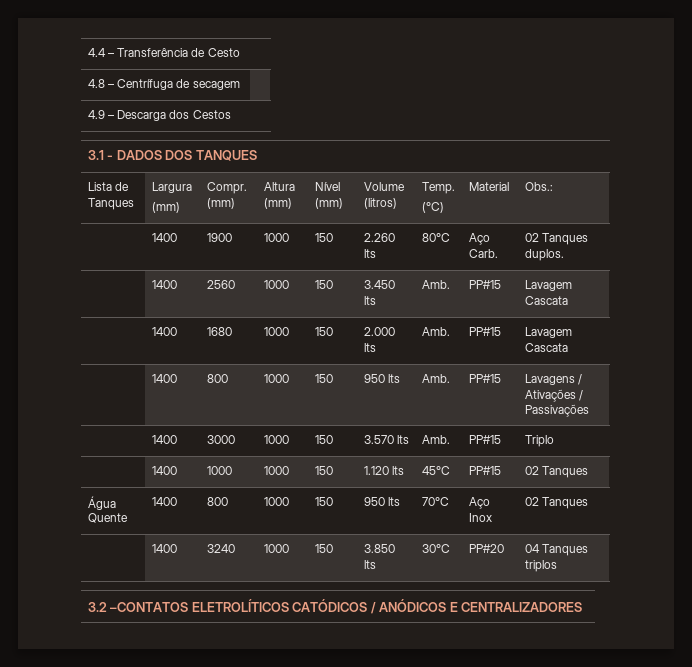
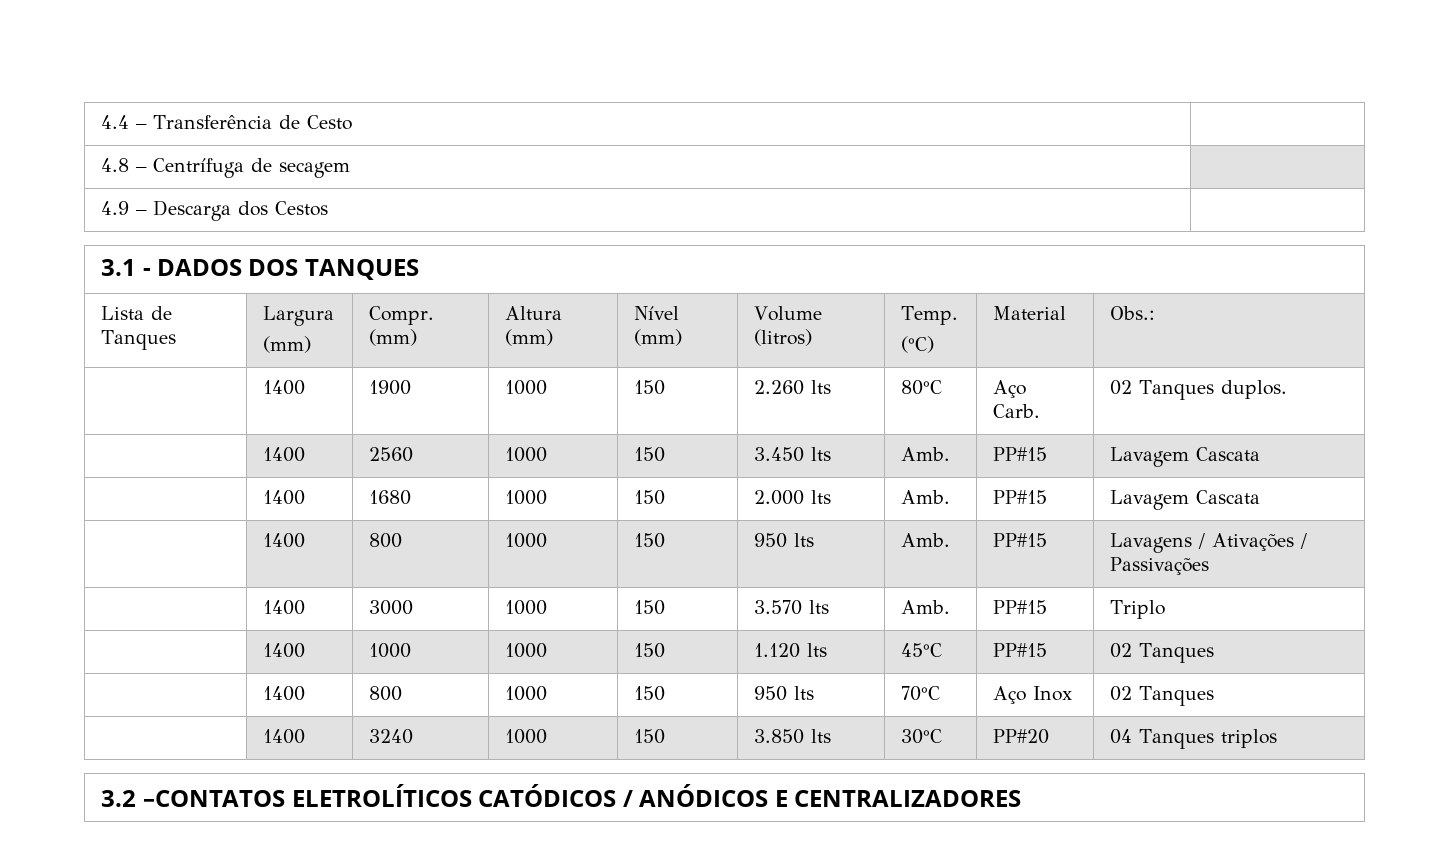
[87,496,116,510] [87,513,128,523] Água Quente -> (1215, 653) none

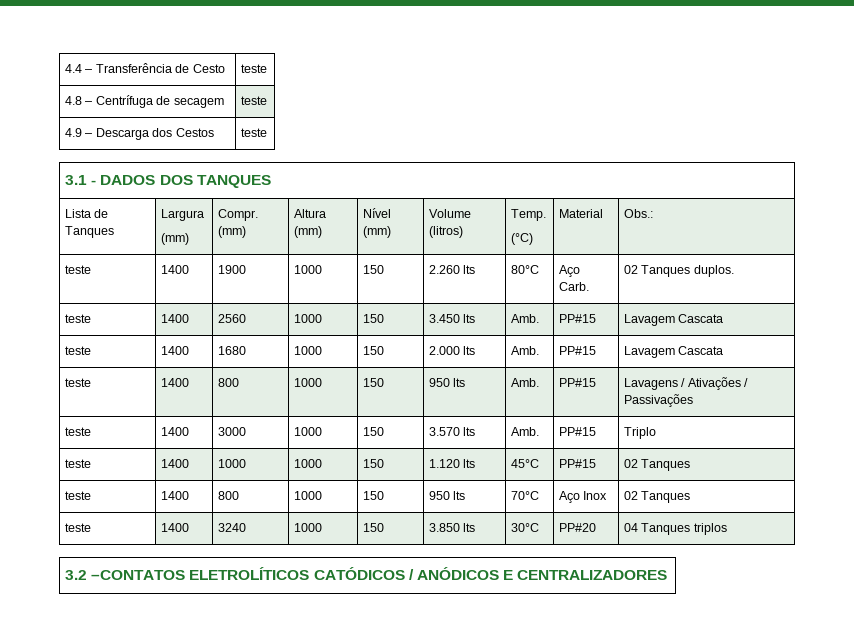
(353, 122) none -> [241,64,268,73] teste
(351, 170) none -> [241,96,268,105] teste
(329, 208) none -> [241,128,268,137] teste
(1156, 313) none -> [65,265,92,274] teste
(1288, 389) none -> [65,314,92,323] teste
(1261, 454) none -> [65,346,92,355] teste
(1261, 497) none -> [65,378,92,387] teste
(1210, 566) none -> [65,427,92,436] teste
(1166, 609) none -> [65,459,92,468] teste
(1215, 653) none -> [65,491,92,500] teste
(1215, 696) none -> [65,523,92,532] teste

